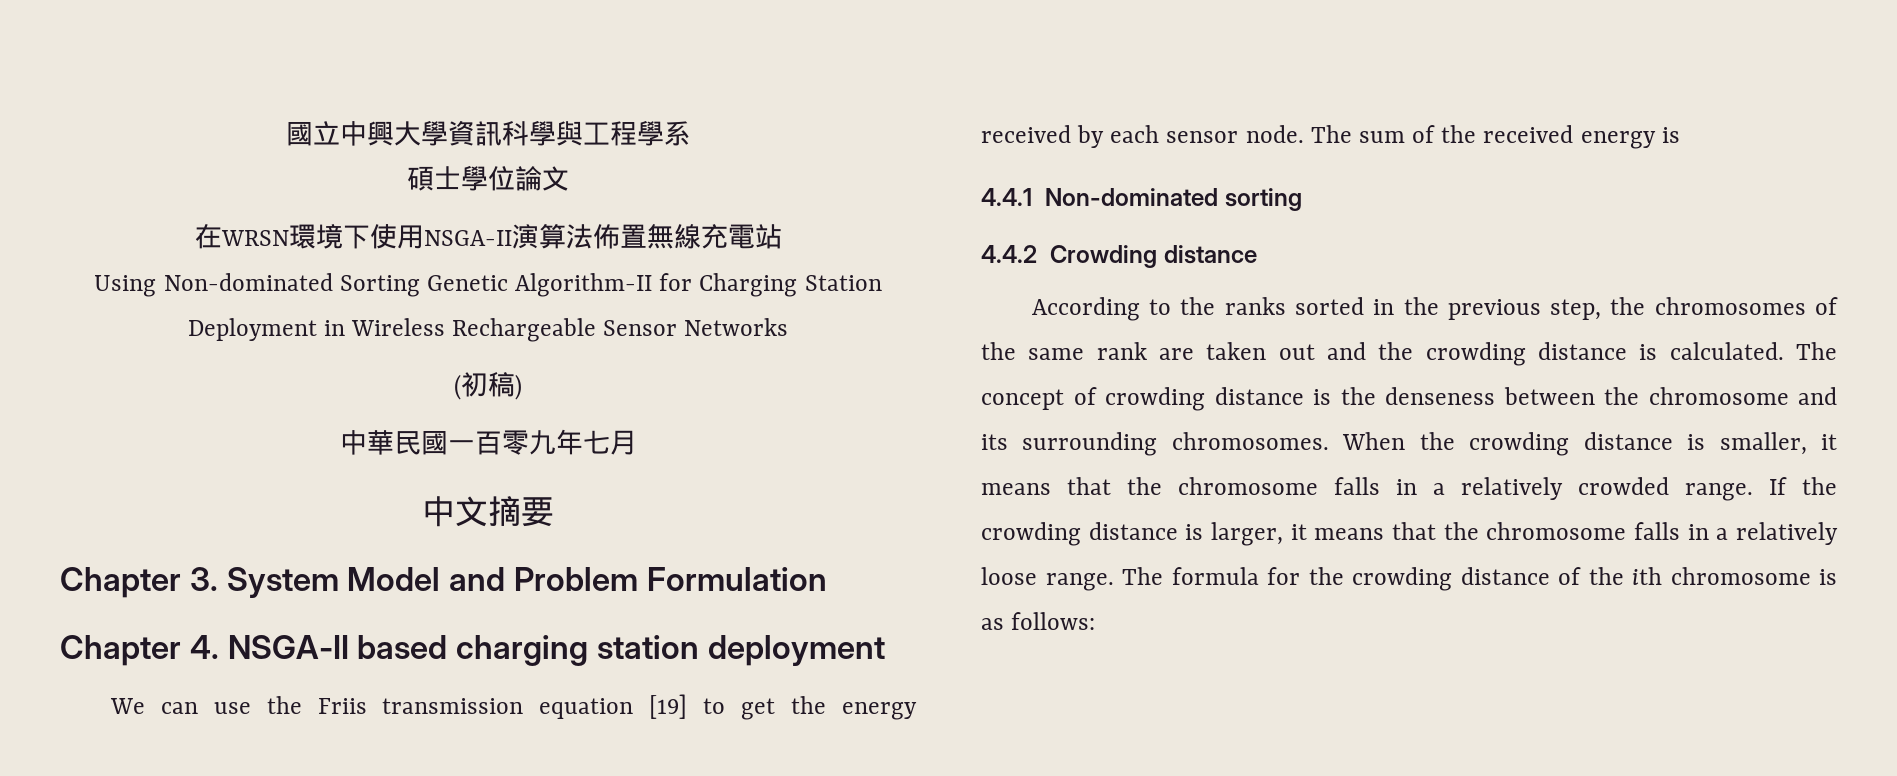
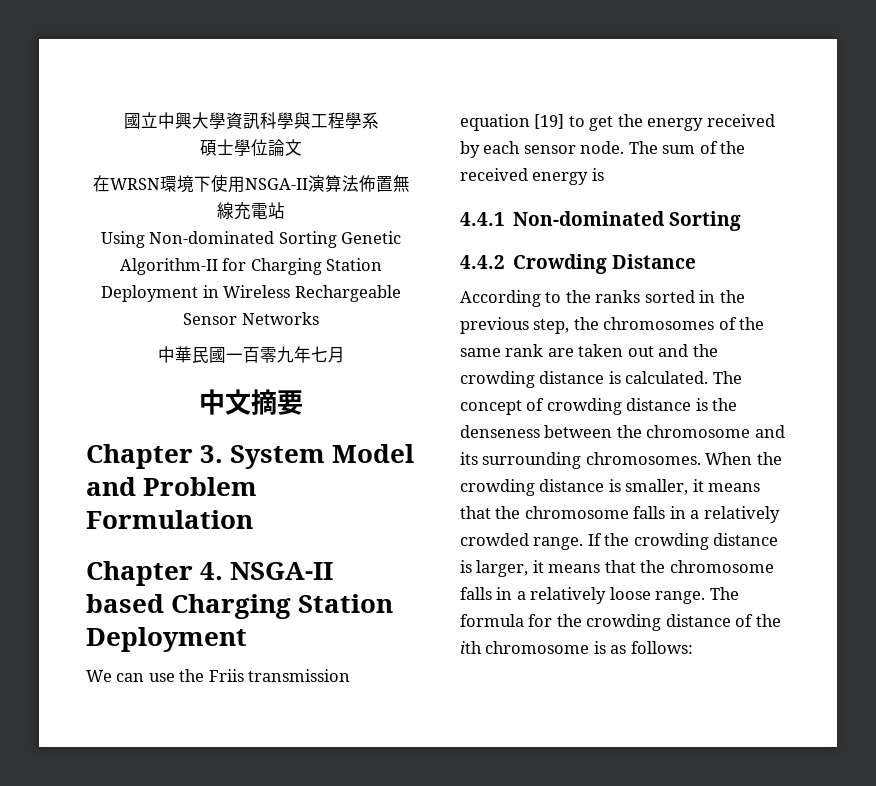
[454,372,522,400] // (初稿) -> (319, 318) none
[456,635,885,666] charging station deployment -> [171,594,394,619] [86,627,247,652] Charging Station Deployment
[1224,188,1302,211] sorting -> [669,211,742,231] Sorting
[1163,245,1257,264] distance -> [612,254,697,269] Distance

